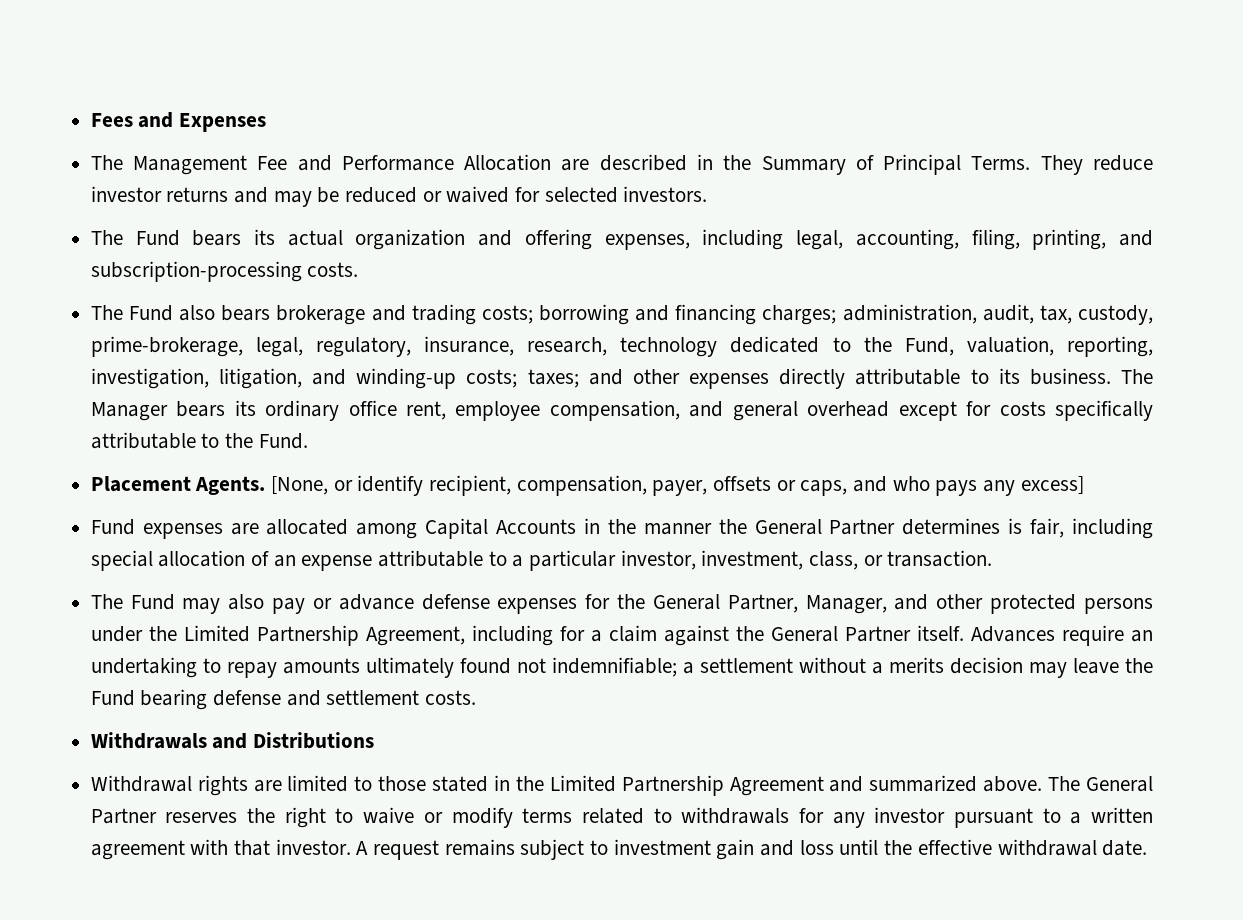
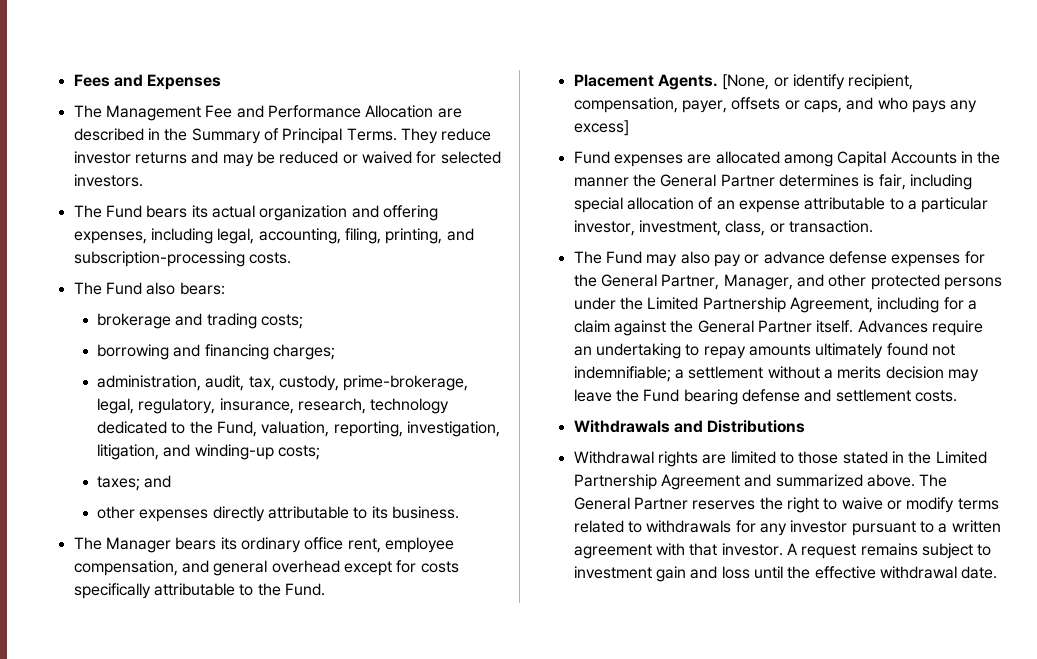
[221,305,271,321] bears -> [179,282,225,295] bears: //
(533, 314) none -> (304, 321) //
(837, 315) none -> (336, 352) //
(518, 378) none -> (321, 452) //
(623, 377) none -> (172, 481) //
(1111, 376) none -> (459, 512) //

